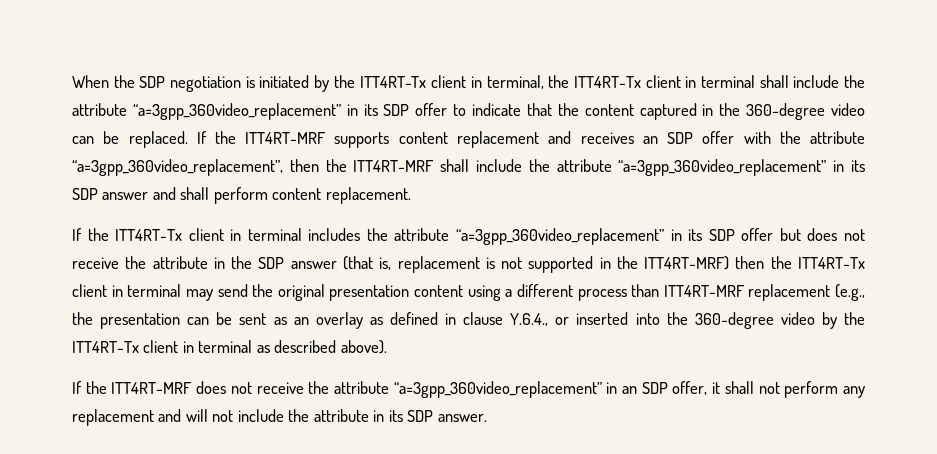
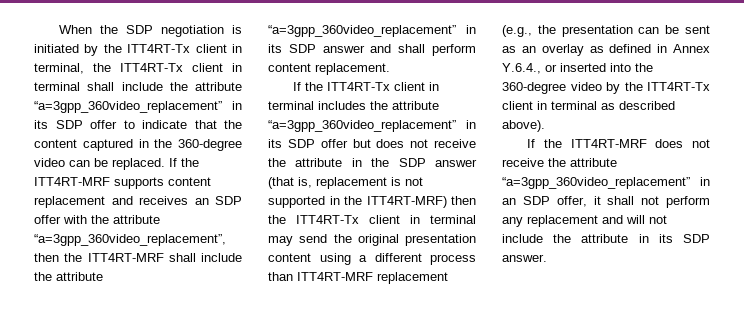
[463,312,504,325] clause -> [673,44,710,53] Annex

